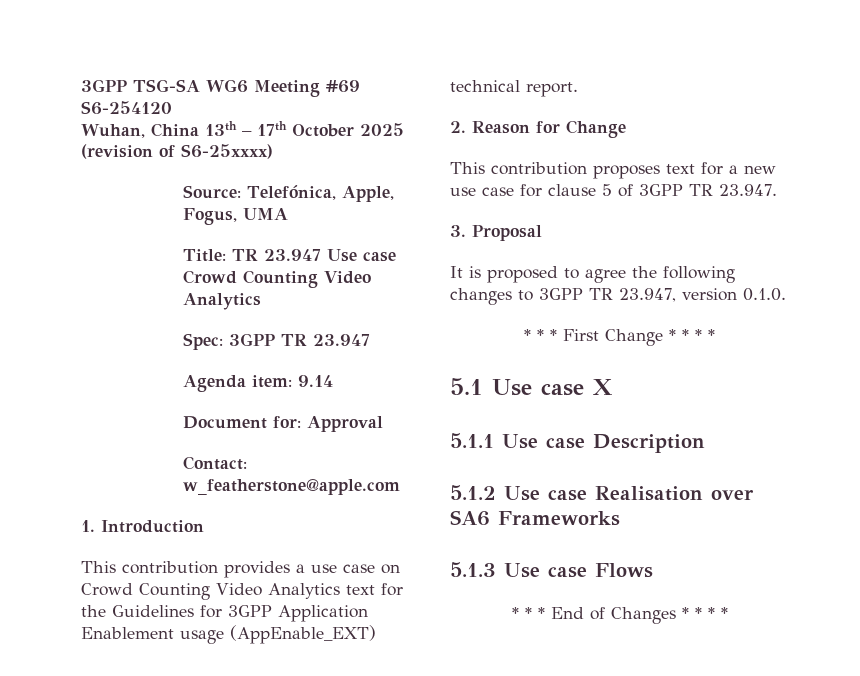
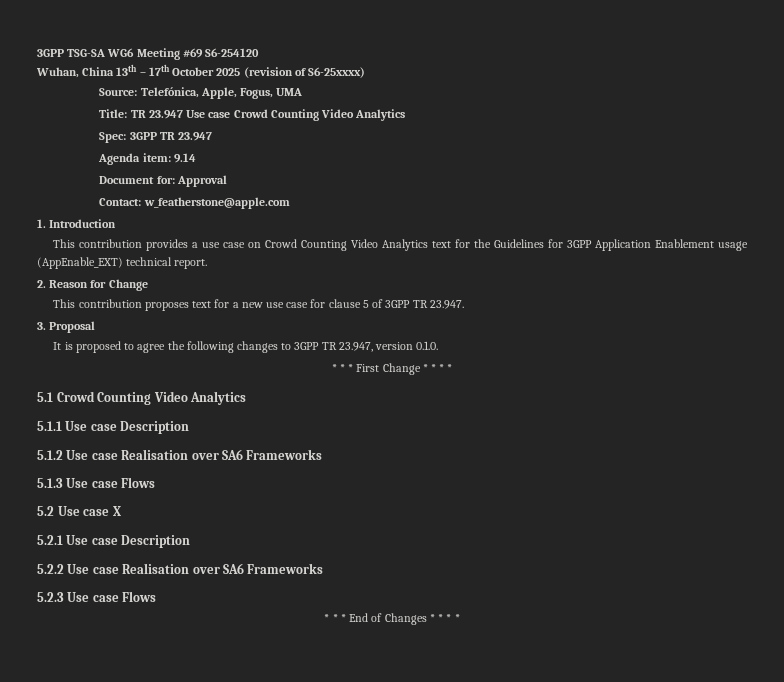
[492,379,612,396] Use case X -> [56,391,247,405] Crowd Counting Video Analytics
(653, 570) none -> [37,506,121,516] [37,535,191,548] [37,563,324,574] [37,591,157,602] // 5.2 Use case X // 5.2.1 Use case Description // 5.2.2 Use case Realisation over SA6 Frameworks // 5.2.3 Use case Flows

